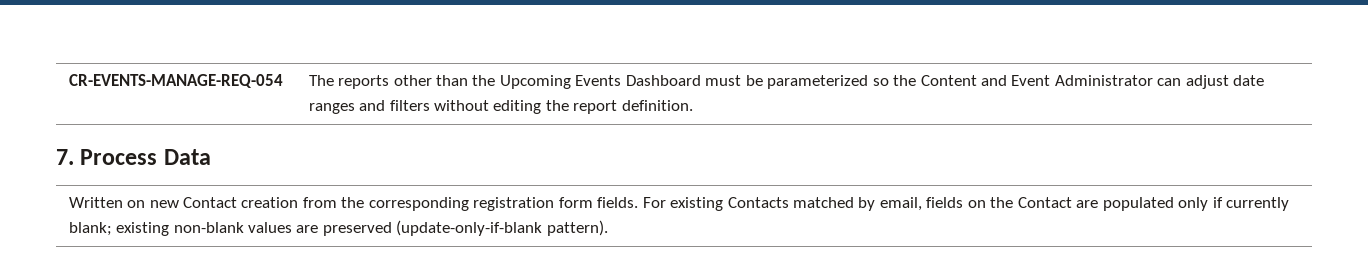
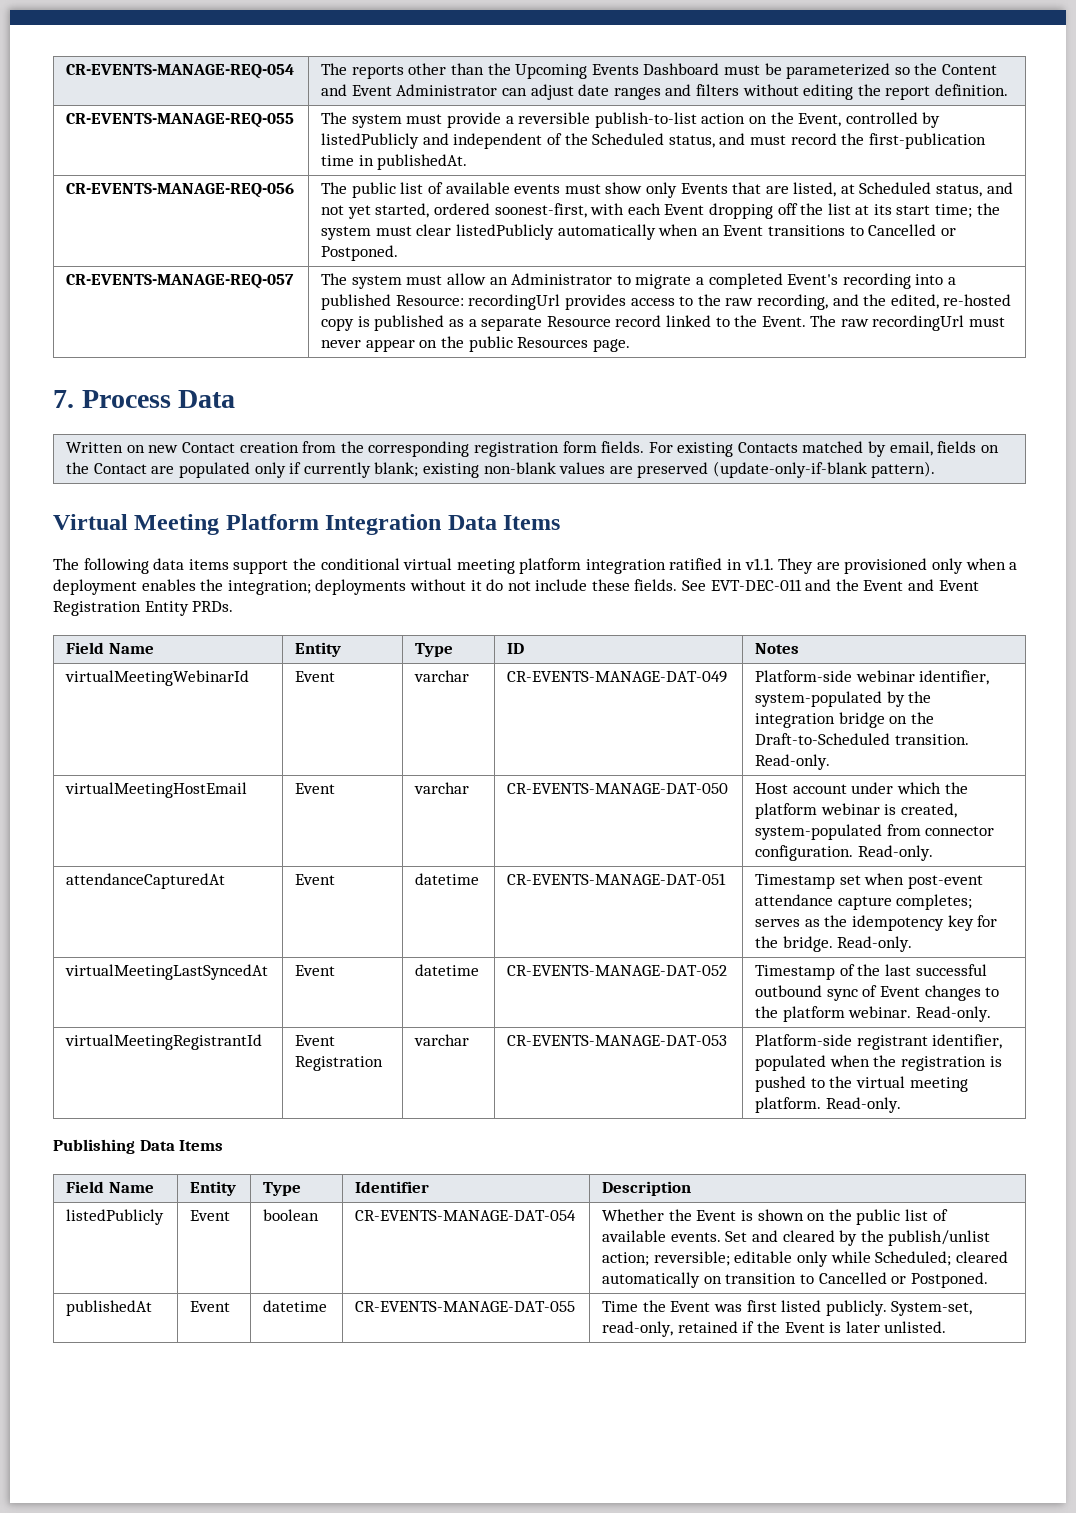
(693, 105) none -> [66,113,295,128] [321,112,941,128] [321,133,986,149] [321,154,468,170] [66,183,295,198] [321,182,1013,198] [321,203,1000,219] [321,224,956,240] [321,245,399,261] [66,274,295,289] [321,273,956,289] [321,294,1012,310] [321,315,1006,331] [321,336,630,352] // CR-EVENTS-MANAGE-REQ-055 | The system must provide a reversible publish-to-list action on the Event, controlled by listedPublicly and independent of the Scheduled status, and must record the first-publication time in publishedAt. // CR-EVENTS-MANAGE-REQ-056 | The public list of available events must show only Events that are listed, at Scheduled status, and not yet started, ordered soonest-first, with each Event dropping off the list at its start time; the system must clear listedPublicly automatically when an Event transitions to Cancelled or Postponed. // CR-EVENTS-MANAGE-REQ-057 | The system must allow an Administrator to migrate a completed Event's recording into a published Resource: recordingUrl provides access to the raw recording, and the edited, re-hosted copy is published as a separate Resource record linked to the Event. The raw recordingUrl must never appear on the public Resources page.
(608, 228) none -> [53,514,561,535] [53,558,1018,574] [53,579,979,595] [53,601,234,616] [66,642,154,654] [295,642,342,657] [415,643,454,657] [507,643,525,654] [755,643,800,654] [65,670,250,686] [295,671,336,682] [414,670,470,682] [507,671,728,683] [755,670,990,685] [755,691,932,707] [755,712,934,728] [755,733,969,745] [755,754,831,770] [65,782,248,798] [295,783,336,794] [414,782,470,794] [507,783,729,794] [755,782,968,794] [755,803,957,819] [755,824,995,840] [755,845,933,861] [66,873,226,889] [295,874,336,885] [415,873,480,885] [507,873,727,885] [755,873,983,889] [755,894,973,910] [755,915,998,931] [755,936,913,952] [65,964,269,980] [295,965,336,976] [415,964,480,976] [507,965,728,976] [755,964,987,980] [755,985,1000,1001] [755,1006,991,1022] [65,1034,263,1050] [295,1035,336,1046] [295,1056,384,1071] [414,1034,470,1046] [507,1035,728,1046] [755,1034,1003,1050] [755,1055,1002,1071] [755,1076,968,1092] [755,1097,901,1113] [53,1139,224,1154] [66,1181,154,1193] [190,1181,237,1196] [263,1182,302,1196] [355,1181,430,1193] [602,1181,692,1196] [66,1209,165,1225] [190,1210,231,1221] [263,1209,320,1221] [355,1210,577,1221] [602,1209,948,1225] [602,1230,991,1246] [602,1251,1008,1267] [602,1272,988,1288] [66,1300,153,1316] [190,1301,231,1312] [263,1300,328,1312] [355,1301,576,1312] [602,1300,973,1316] [602,1321,947,1337] // Virtual Meeting Platform Integration Data Items // The following data items support the conditional virtual meeting platform integration ratified in v1.1. They are provisioned only when a deployment enables the integration; deployments without it do not include these fields. See EVT-DEC-011 and the Event and Event Registration Entity PRDs. // Field Name | Entity | Type | ID | Notes // virtualMeetingWebinarId | Event | varchar | CR-EVENTS-MANAGE-DAT-049 | Platform-side webinar identifier, system-populated by the integration bridge on the Draft-to-Scheduled transition. Read-only. // virtualMeetingHostEmail | Event | varchar | CR-EVENTS-MANAGE-DAT-050 | Host account under which the platform webinar is created, system-populated from connector configuration. Read-only. // attendanceCapturedAt | Event | datetime | CR-EVENTS-MANAGE-DAT-051 | Timestamp set when post-event attendance capture completes; serves as the idempotency key for the bridge. Read-only. // virtualMeetingLastSyncedAt | Event | datetime | CR-EVENTS-MANAGE-DAT-052 | Timestamp of the last successful outbound sync of Event changes to the platform webinar. Read-only. // virtualMeetingRegistrantId | Event Registration | varchar | CR-EVENTS-MANAGE-DAT-053 | Platform-side registrant identifier, populated when the registration is pushed to the virtual meeting platform. Read-only. // Publishing Data Items // Field Name | Entity | Type | Identifier | Description // listedPublicly | Event | boolean | CR-EVENTS-MANAGE-DAT-054 | Whether the Event is shown on the public list of available events. Set and cleared by the publish/unlist action; reversible; editable only while Scheduled; cleared automatically on transition to Cancelled or Postponed. // publishedAt | Event | datetime | CR-EVENTS-MANAGE-DAT-055 | Time the Event was first listed publicly. System-set, read-only, retained if the Event is later unlisted.

